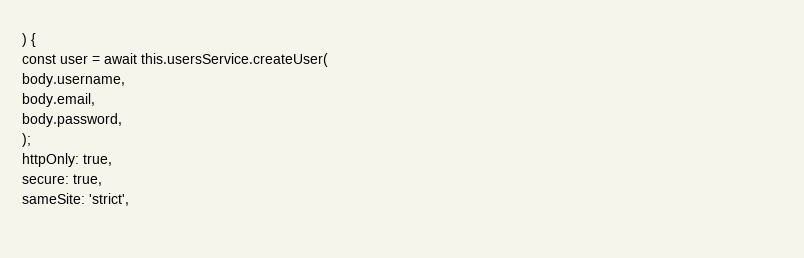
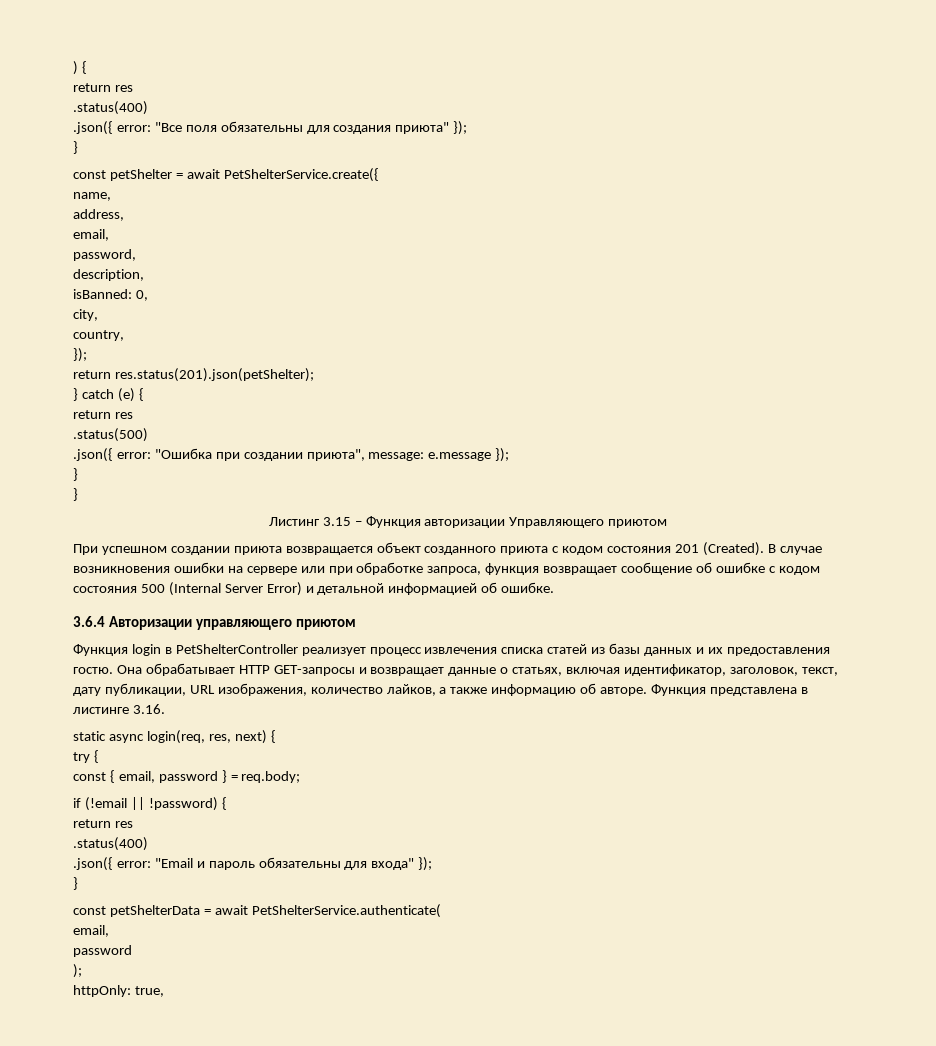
[22,53,328,67] [22,73,125,87] [22,93,95,107] [22,113,122,127] // const user = await this.usersService.createUser( // body.username, // body.email, // body.password, -> [73,83,133,92] [73,101,148,115] [73,121,468,135] [73,141,78,154] [73,168,379,182] [73,192,111,201] [73,209,124,221] [73,229,109,241] [73,249,136,261] [73,269,144,281] [73,289,148,301] [73,309,98,321] [73,330,124,341] [73,348,87,362] [73,368,314,382] [73,388,144,402] [73,410,133,419] [73,428,148,442] [73,448,510,462] [73,468,78,481] [73,488,78,501] [268,516,668,528] [73,542,822,556] [73,562,820,575] [73,582,555,596] [73,616,357,630] [73,643,830,656] [73,663,838,676] [73,683,808,696] [73,704,165,714] [73,730,276,744] [73,750,99,763] [73,770,301,783] [73,797,227,811] [73,819,133,828] [73,837,148,851] [73,857,433,871] [73,877,78,890] [73,904,441,918] [73,925,109,937] [73,945,132,957] // return res // .status(400) // .json({ error: "Все поля обязательны для создания приюта" }); // } // const petShelter = await PetShelterService.create({ // name, // address, // email, // password, // description, // isBanned: 0, // city, // country, // }); // return res.status(201).json(petShelter); // } catch (e) { // return res // .status(500) // .json({ error: "Ошибка при создании приюта", message: e.message }); // } // } // Листинг 3.15 – Функция авторизации Управляющего приютом // При успешном создании приюта возвращается объект созданного приюта с кодом состояния 201 (Created). В случае возникновения ошибки на сервере или при обработке запроса, функция возвращает сообщение об ошибке с кодом состояния 500 (Internal Server Error) и детальной информацией об ошибке. // 3.6.4 Авторизации управляющего приютом // Функция login в PetShelterController реализует процесс извлечения списка статей из базы данных и их предоставления гостю. Она обрабатывает HTTP GET-запросы и возвращает данные о статьях, включая идентификатор, заголовок, текст, дату публикации, URL изображения, количество лайков, а также информацию об авторе. Функция представлена в листинге 3.16. // static async login(req, res, next) { // try { // const { email, password } = req.body; // if (!email || !password) { // return res // .status(400) // .json({ error: "Email и пароль обязательны для входа" }); // } // const petShelterData = await PetShelterService.authenticate( // email, // password
[22,174,102,186] [22,193,129,206] // secure: true, // sameSite: 'strict', -> (164, 991) none

